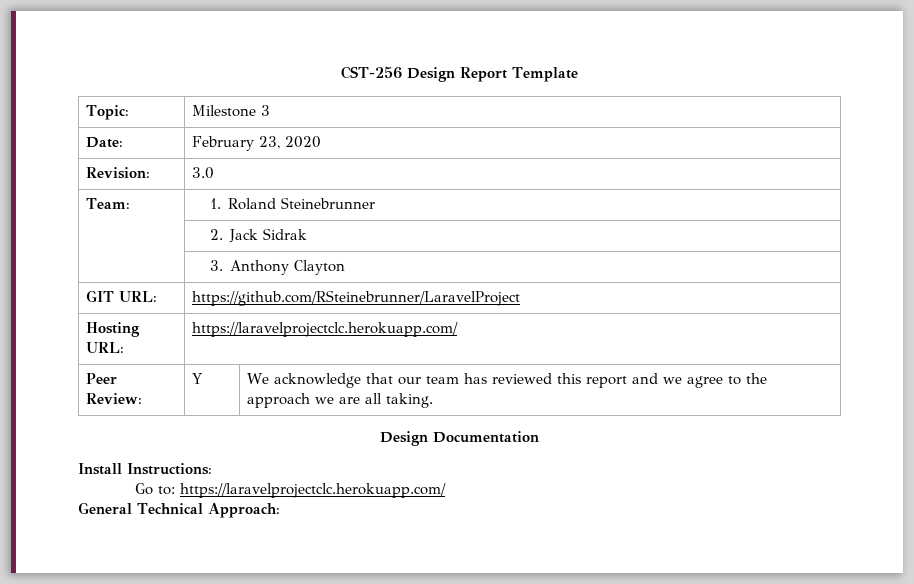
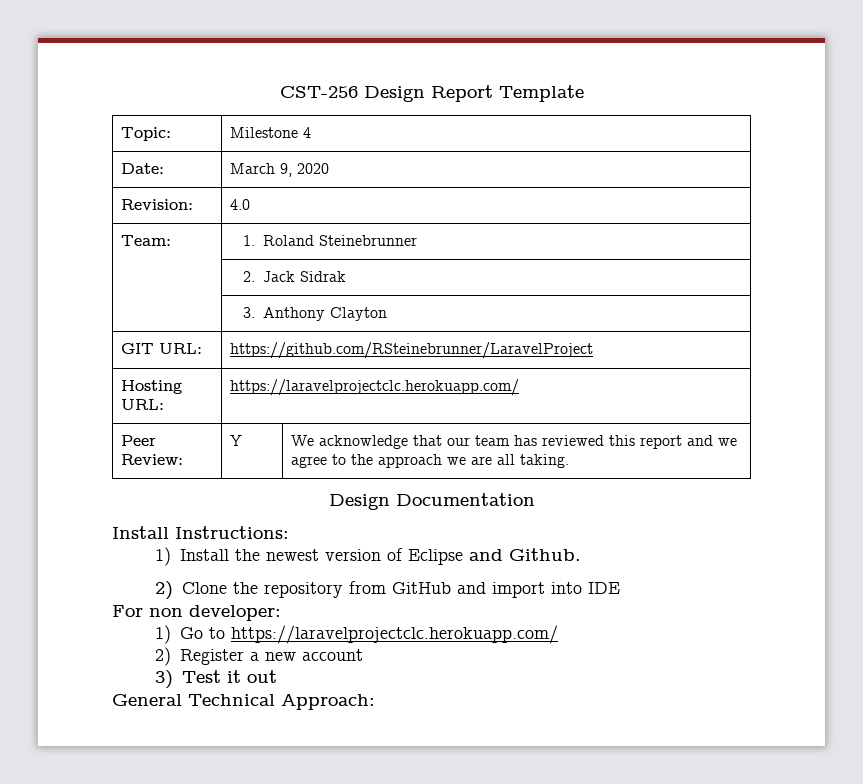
[261,105,271,116] 3 -> [303,127,312,138] 4
[192,136,281,151] February 23, -> [230,163,293,177] March 9,
[192,167,215,179] 3.0 -> [230,199,251,210] 4.0
[135,483,447,498] Go to: https://laravelprojectclc.herokuapp.com/ -> [155,547,581,566] [155,581,620,600] [112,605,281,621] [155,625,558,644] [155,647,363,666] [155,670,277,689] 1) Install the newest version of Eclipse and Github. // 2) Clone the repository from GitHub and import into IDE // For non developer: // 1) Go to https://laravelprojectclc.herokuapp.com/ // 2) Register a new account // 3) Test it out

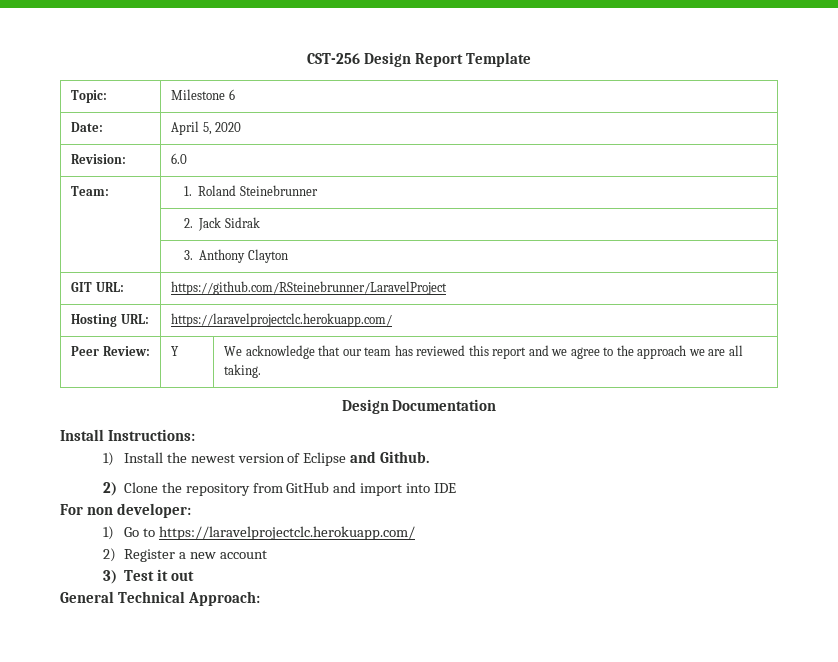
[303,127,312,138] 4 -> [228,89,235,100] 6
[230,163,293,177] March 9, -> [171,121,212,135] April 5,
[230,199,251,210] 4.0 -> [171,153,188,164] 6.0

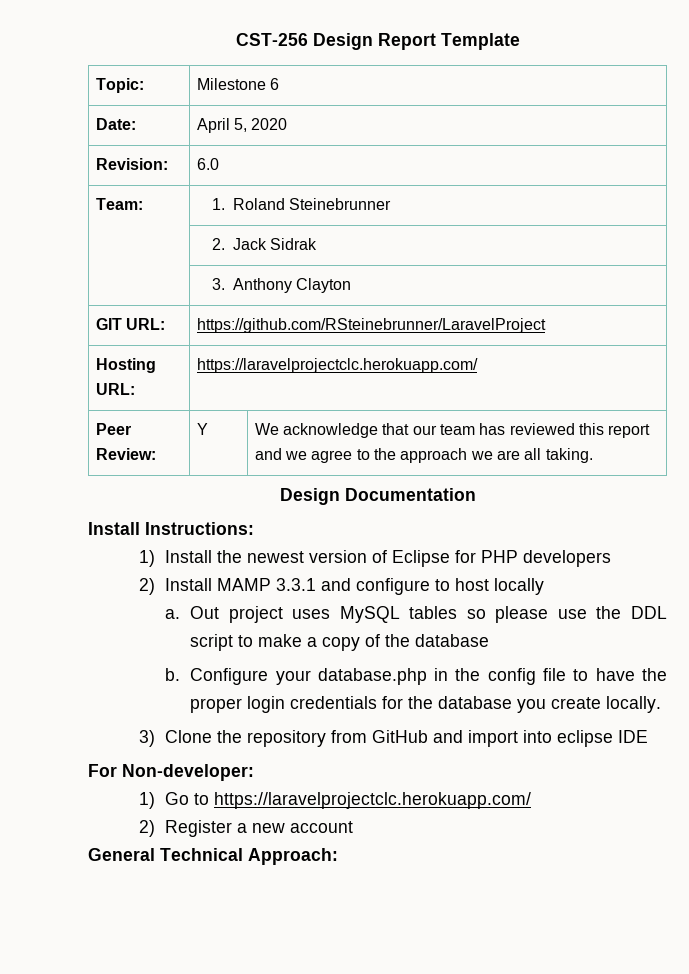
[350,451,430,463] [102,482,117,496] and Github. // 2) -> [454,550,611,567] [139,578,544,595] [164,606,667,623] [190,634,490,651] [164,668,668,685] [190,696,662,713] [139,730,156,747] for PHP developers // 2) Install MAMP 3.3.1 and configure to host locally // a. Out project uses MySQL tables so please use the DDL script to make a copy of the database // b. Configure your database.php in the config file to have the proper login credentials for the database you create locally. // 3)
(431, 488) none -> [556,730,613,747] eclipse
[86,503,191,518] non developer: -> [122,764,254,781] Non-developer:
[102,569,194,584] // 3) Test it out -> (353, 827) none

